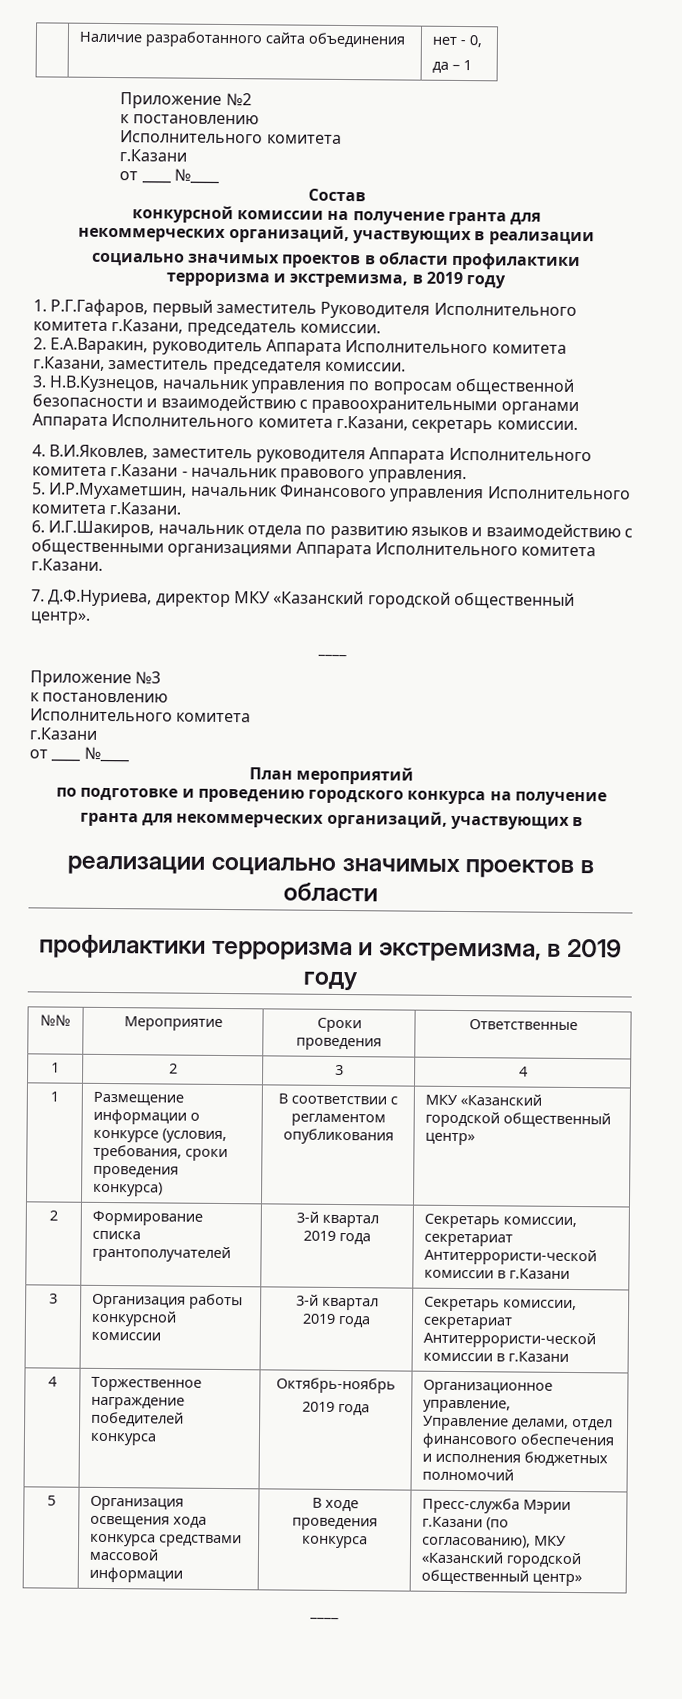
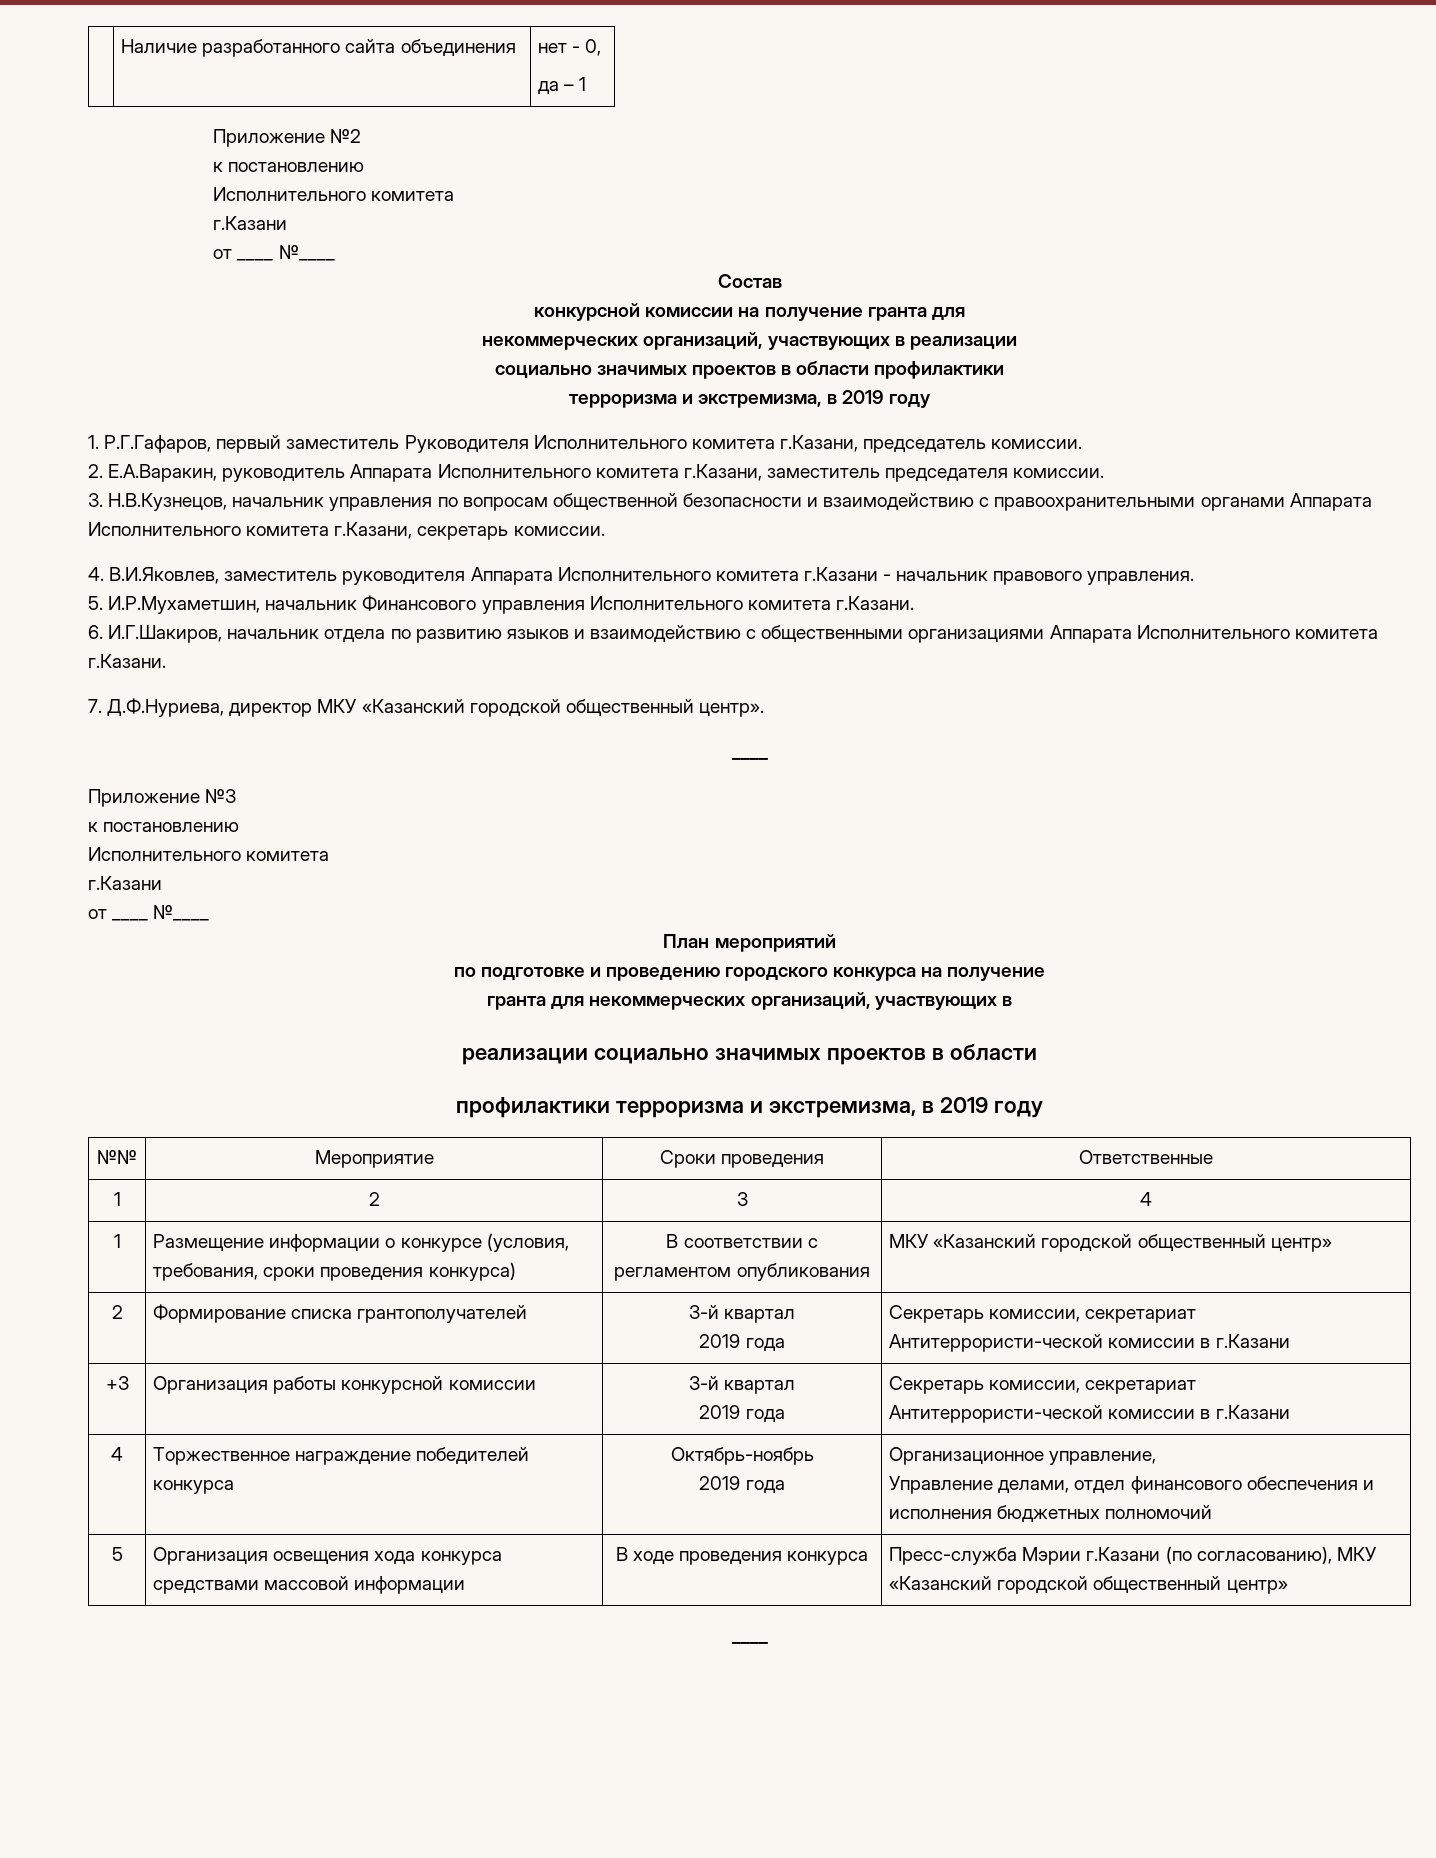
[49,1293,58,1304] 3 -> [105,1376,129,1390] +3

